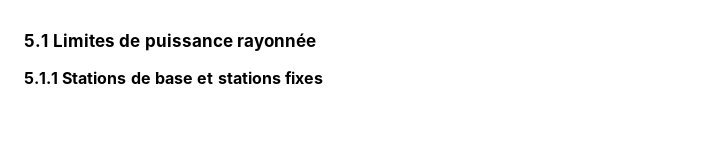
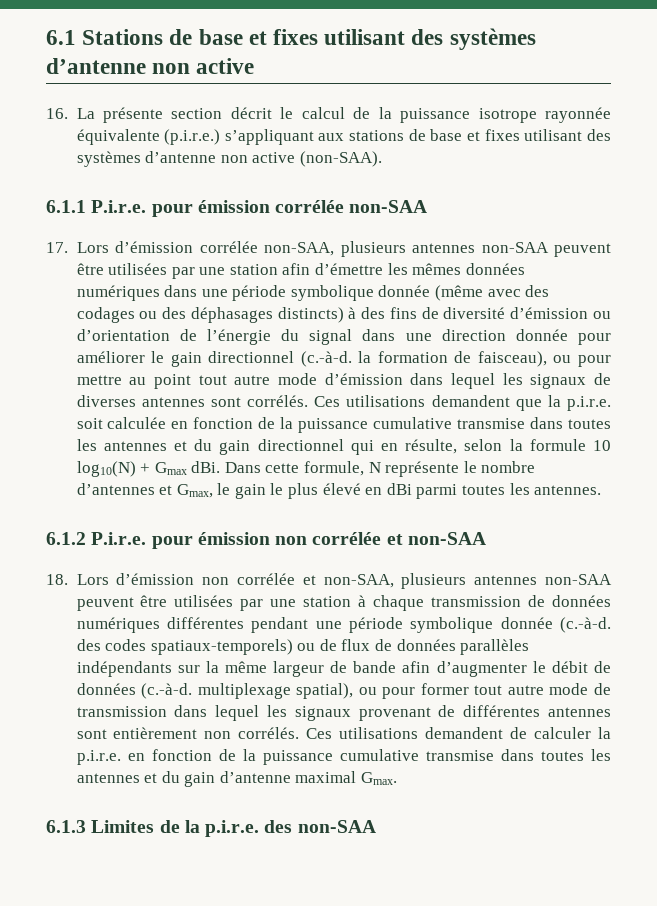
[24,33,317,51] [24,71,323,84] 5.1 Limites de puissance rayonnée // 5.1.1 Stations de base et stations fixes -> [46,28,536,50] [46,58,255,74] [46,107,611,123] [76,129,611,145] [76,151,382,167] [46,200,428,217] [46,241,611,257] [76,263,525,279] [76,285,550,301] [76,307,611,323] [76,329,611,345] [76,351,611,367] [76,373,611,389] [76,395,612,411] [76,417,611,433] [76,439,611,455] [76,461,536,477] [76,483,602,499] [46,532,486,549] [46,573,612,589] [76,595,611,611] [76,617,611,633] [76,639,530,655] [76,661,611,677] [76,683,611,699] [76,705,611,721] [76,727,612,739] [76,749,611,765] [76,771,398,787] [46,820,376,837] 6.1 Stations de base et fixes utilisant des systèmes d’antenne non active // 16. La présente section décrit le calcul de la puissance isotrope rayonnée équivalente (p.i.r.e.) s’appliquant aux stations de base et fixes utilisant des systèmes d’antenne non active (non-SAA). // 6.1.1 P.i.r.e. pour émission corrélée non-SAA // 17. Lors d’émission corrélée non-SAA, plusieurs antennes non-SAA peuvent être utilisées par une station afin d’émettre les mêmes données numériques dans une période symbolique donnée (même avec des codages ou des déphasages distincts) à des fins de diversité d’émission ou d’orientation de l’énergie du signal dans une direction donnée pour améliorer le gain directionnel (c.-à-d. la formation de faisceau), ou pour mettre au point tout autre mode d’émission dans lequel les signaux de diverses antennes sont corrélés. Ces utilisations demandent que la p.i.r.e. soit calculée en fonction de la puissance cumulative transmise dans toutes les antennes et du gain directionnel qui en résulte, selon la formule 10 log10(N) + Gmax dBi. Dans cette formule, N représente le nombre d’antennes et Gmax, le gain le plus élevé en dBi parmi toutes les antennes. // 6.1.2 P.i.r.e. pour émission non corrélée et non-SAA // 18. Lors d’émission non corrélée et non-SAA, plusieurs antennes non-SAA peuvent être utilisées par une station à chaque transmission de données numériques différentes pendant une période symbolique donnée (c.-à-d. des codes spatiaux-temporels) ou de flux de données parallèles indépendants sur la même largeur de bande afin d’augmenter le débit de données (c.-à-d. multiplexage spatial), ou pour former tout autre mode de transmission dans lequel les signaux provenant de différentes antennes sont entièrement non corrélés. Ces utilisations demandent de calculer la p.i.r.e. en fonction de la puissance cumulative transmise dans toutes les antennes et du gain d’antenne maximal Gmax. // 6.1.3 Limites de la p.i.r.e. des non-SAA

